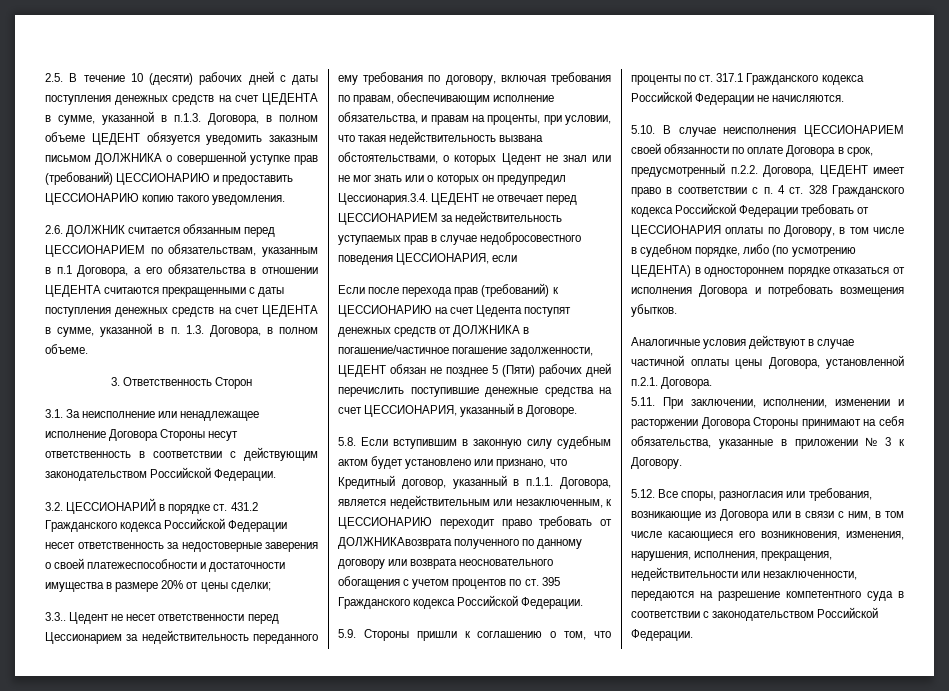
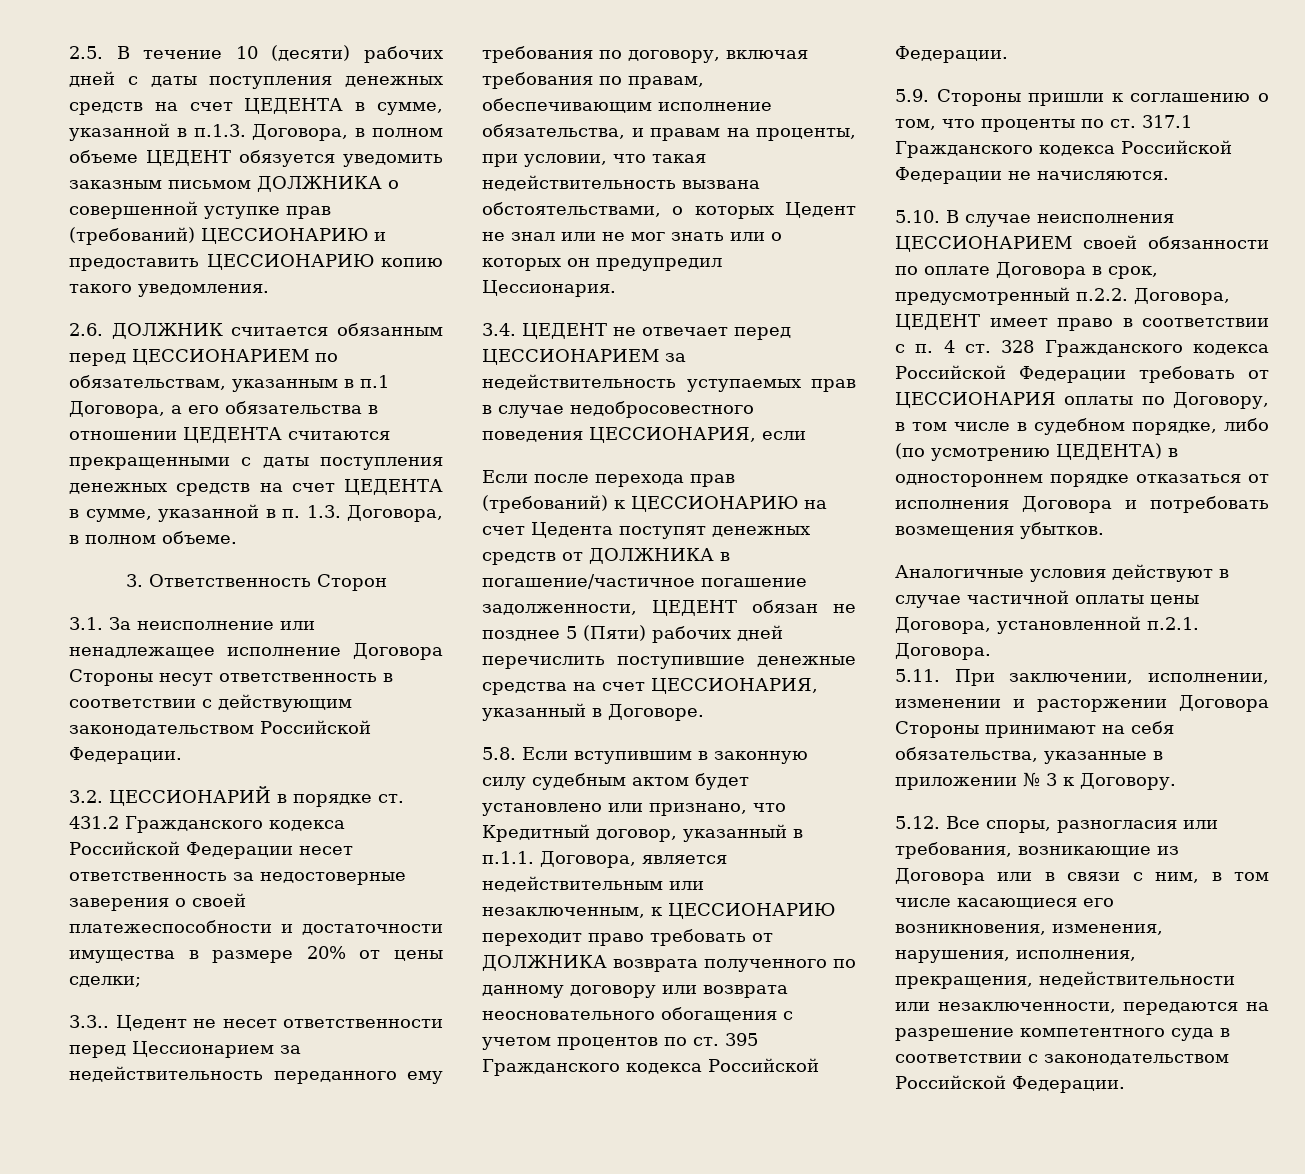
[338,193,428,205] Цессионария.3.4. -> [482,280,616,297] [482,323,516,336] Цессионария. // 3.4.
[338,537,452,549] ДОЛЖНИКАвозврата -> [482,955,698,972] ДОЛЖНИКА возврата

